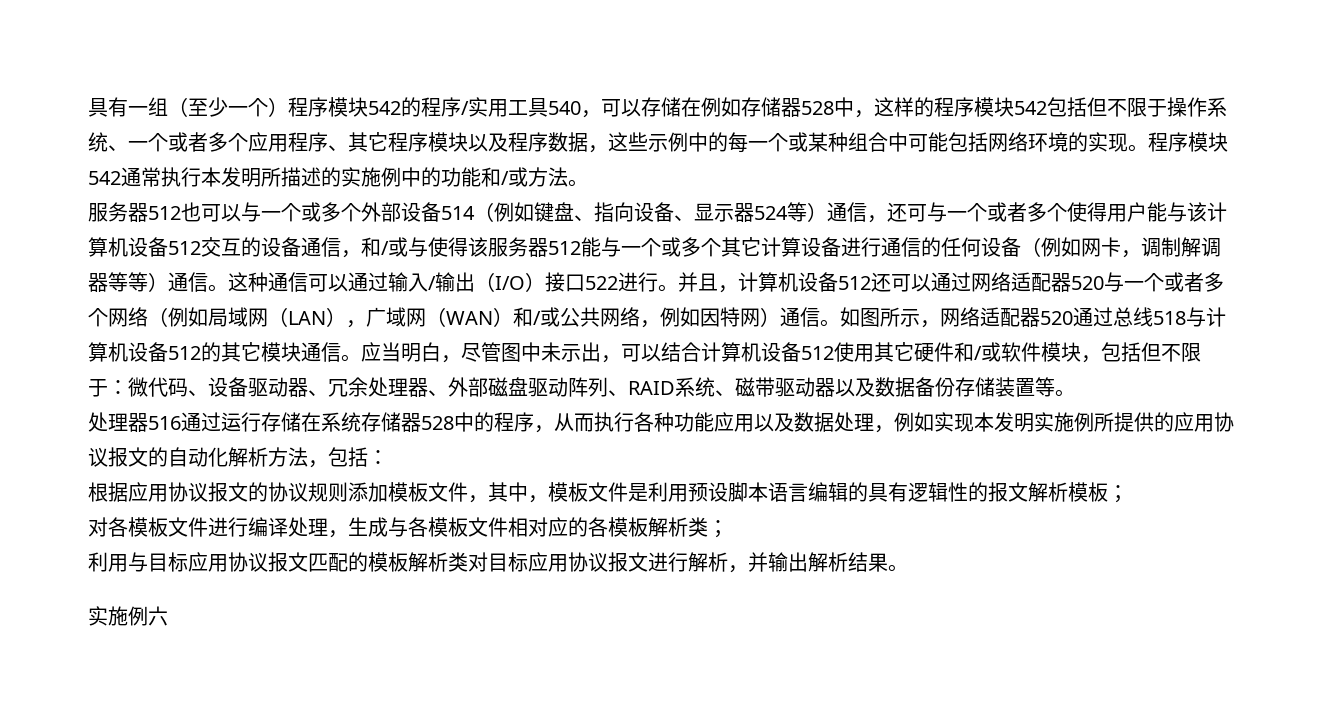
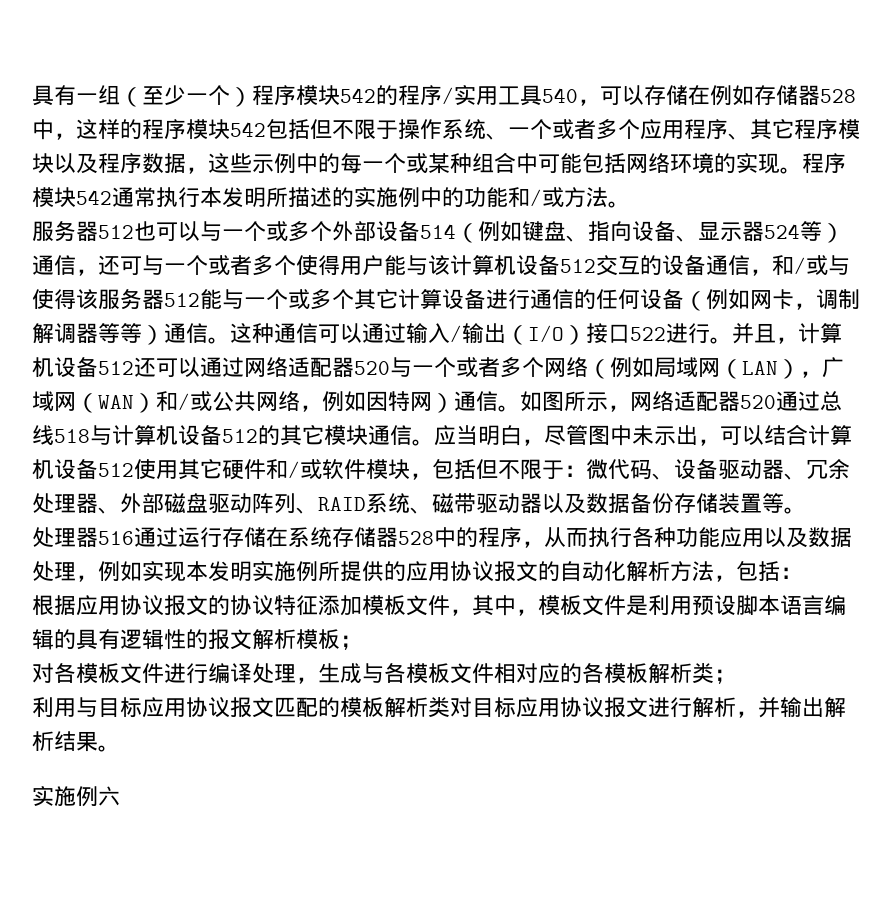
[308,482,348,502] 规则 -> [274,595,318,616] 特征

